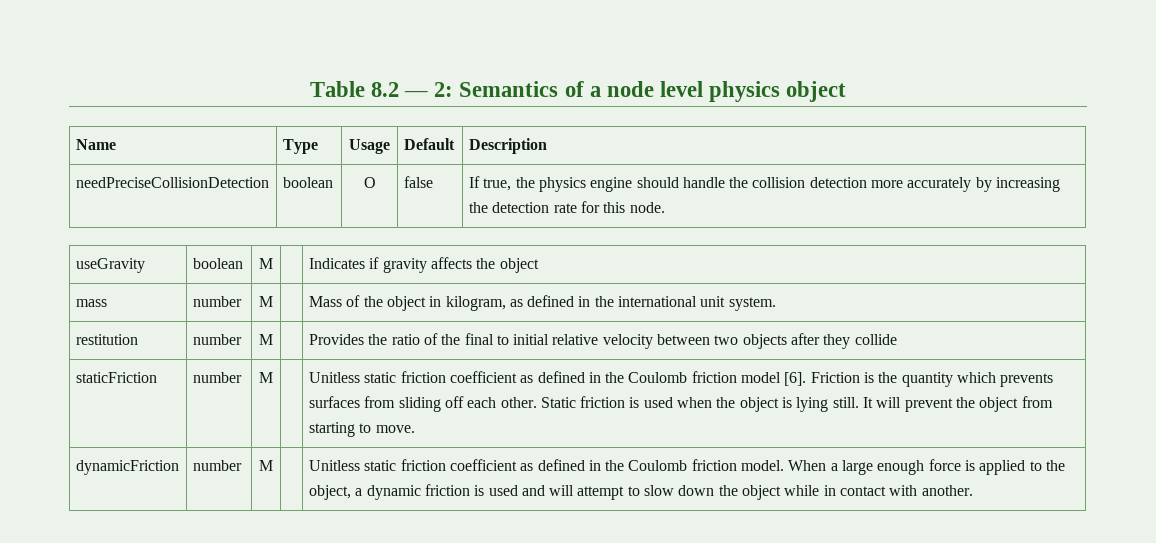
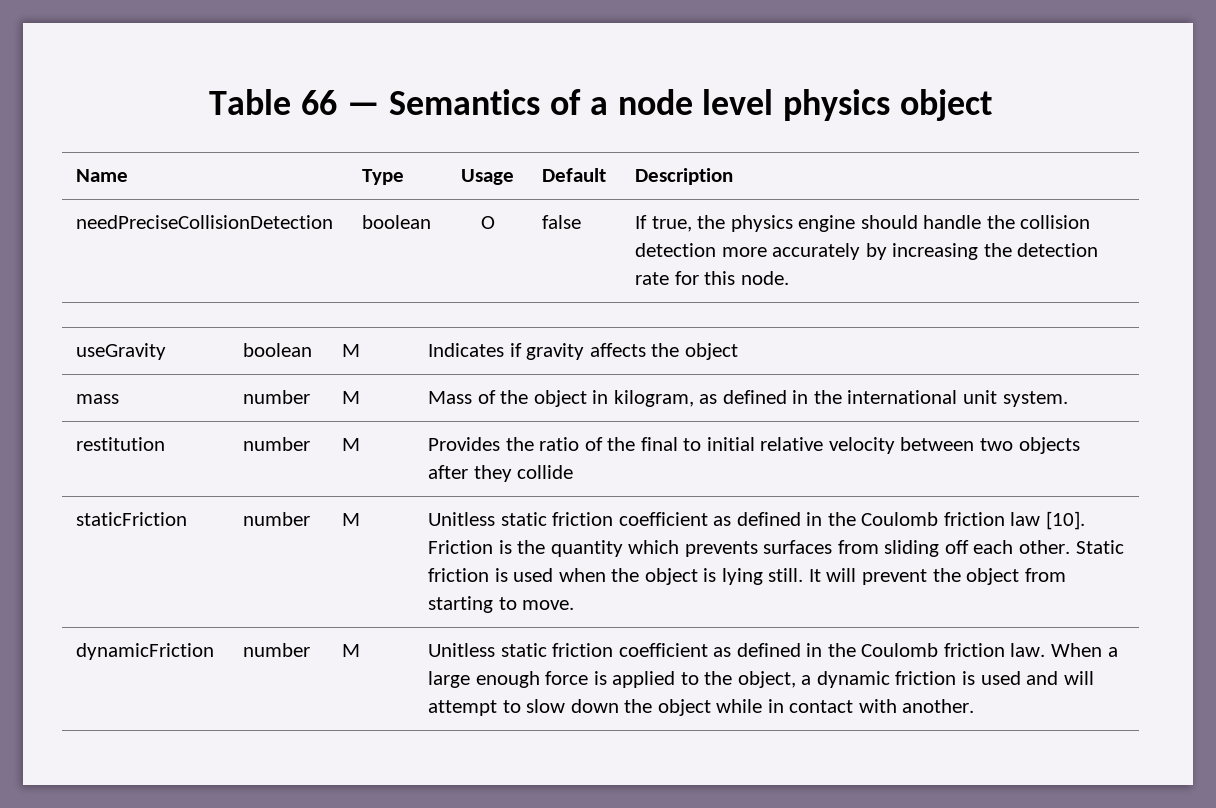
[371,82,454,97] 8.2 — 2: -> [300,90,380,115] 66 —
[741,372,807,386] model [6]. -> [1010,511,1085,530] law [10].
[741,460,785,471] model. -> [1010,643,1046,657] law.

